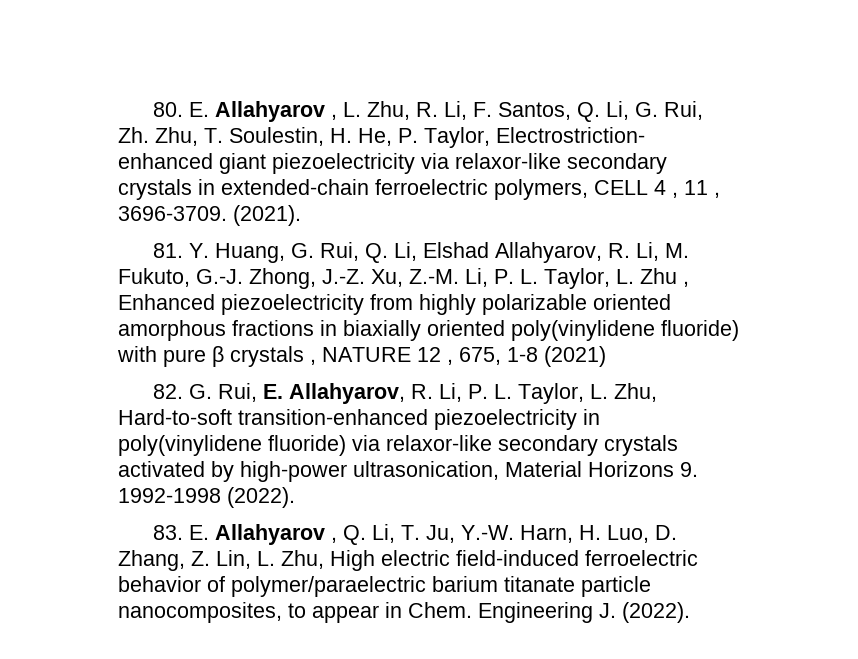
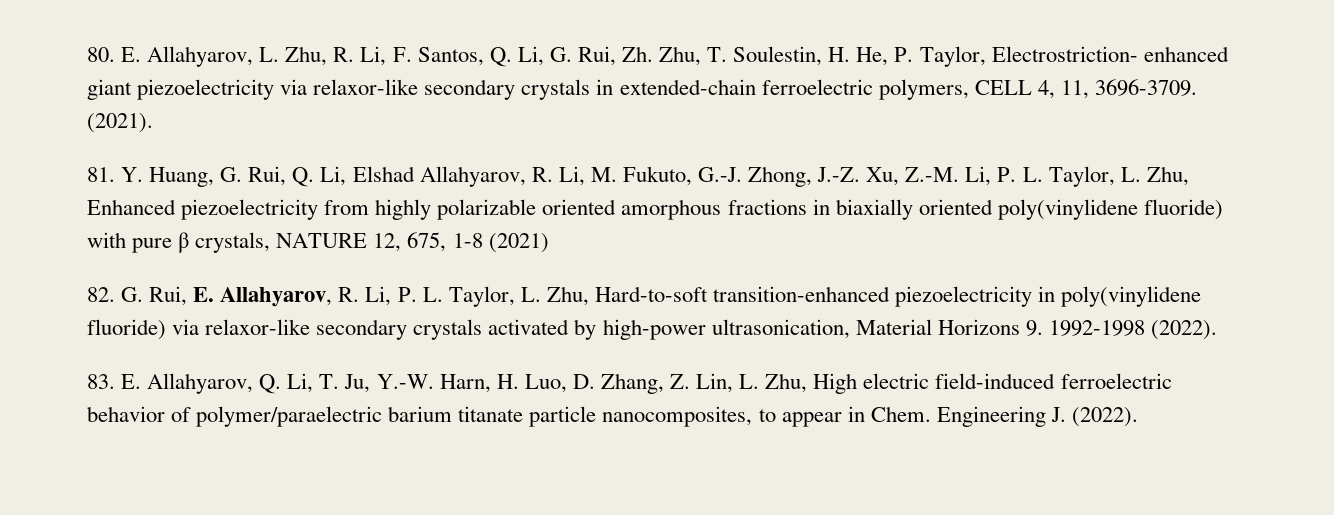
[215,101,338,122] Allahyarov , -> [147,46,254,67] Allahyarov,
[654,180,720,198] 4 , 11 , -> [1037,80,1089,99] 4, 11,
[640,268,689,287] Zhu , -> [1146,166,1189,186] Zhu,
[230,346,453,367] crystals , NATURE 12 , -> [195,232,402,253] crystals, NATURE 12,
[215,524,338,545] Allahyarov , -> [147,373,254,394] Allahyarov,

